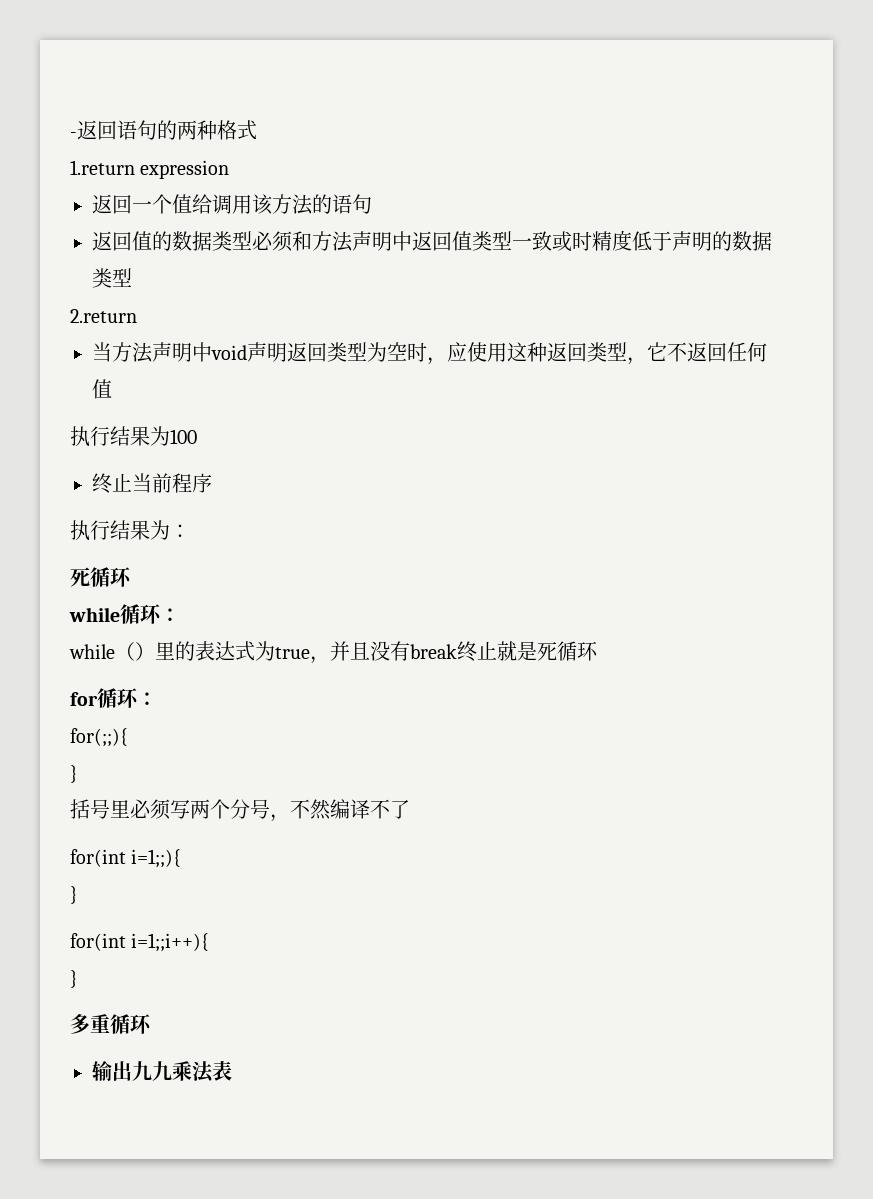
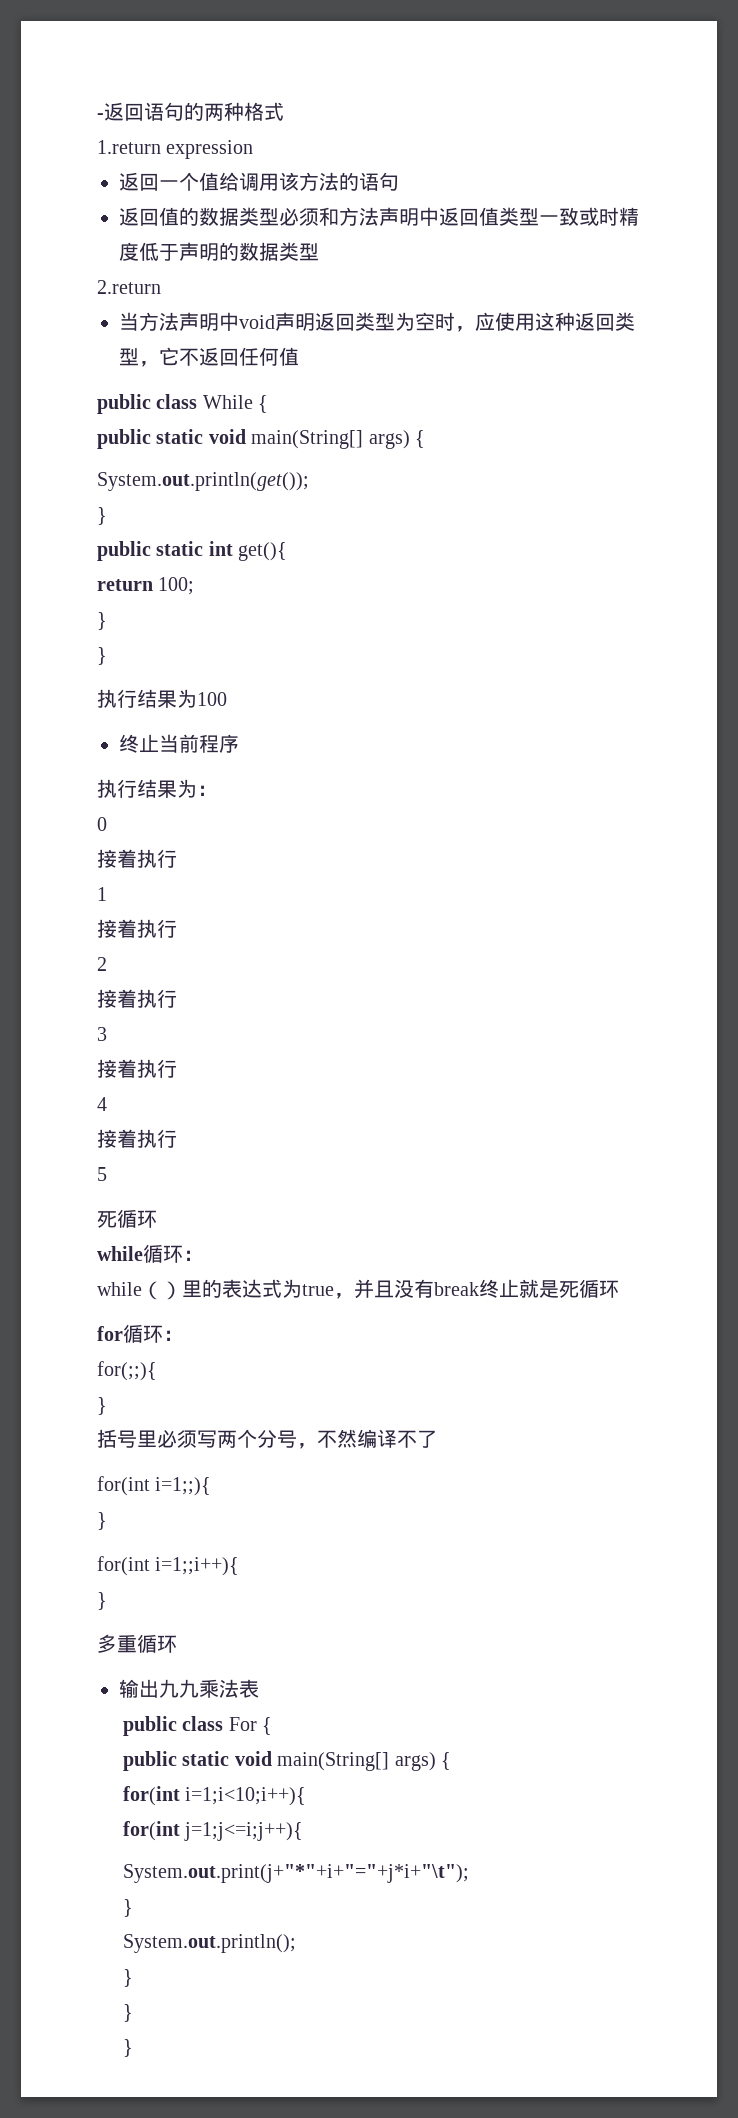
(112, 389) none -> [97,394,269,414] [97,429,425,449] [97,472,309,491] [97,507,107,525] [97,541,288,561] [97,577,195,595] [97,612,107,630] [97,647,107,665] // public class While { // public static void main(String[] args) { // System.out.println(get()); // } // public static int get(){ // return 100; // } // }
(190, 531) none -> [97,817,107,831] [97,849,177,868] [97,887,107,901] [97,919,177,938] [97,957,107,971] [97,989,177,1008] [97,1027,107,1041] [97,1059,177,1078] [97,1097,107,1111] [97,1129,177,1148] [97,1167,107,1181] // 0 // 接着执行 // 1 // 接着执行 // 2 // 接着执行 // 3 // 接着执行 // 4 // 接着执行 // 5
(232, 1071) none -> [122,1716,273,1736] [122,1751,451,1771] [122,1786,307,1806] [122,1821,304,1841] [122,1864,469,1883] [122,1899,133,1917] [122,1934,296,1953] [122,1969,133,1987] [122,2004,133,2022] [122,2039,133,2057] // public class For { // public static void main(String[] args) { // for(int i=1;i<10;i++){ // for(int j=1;j<=i;j++){ // System.out.print(j+"*"+i+"="+j*i+"\t"); // } // System.out.println(); // } // } // }

